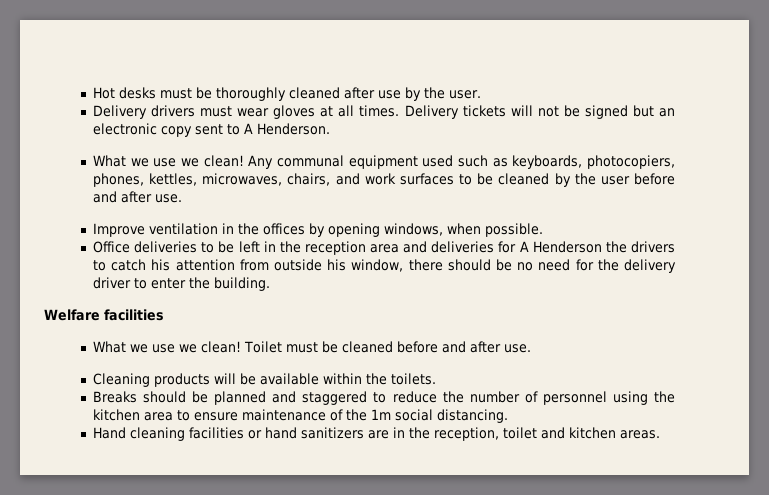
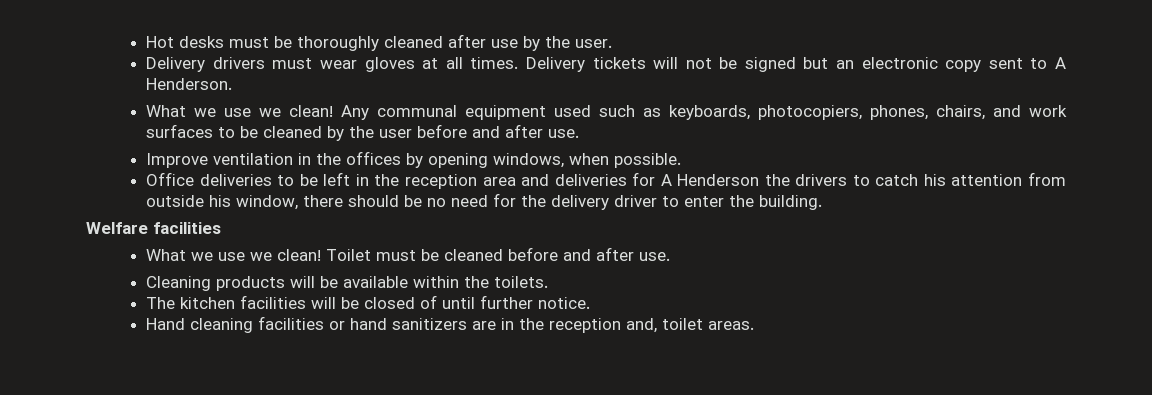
[149,173,283,186] kettles, microwaves, -> (929, 112) none
[92,391,676,405] [92,409,508,423] Breaks should be planned and staggered to reduce the number of personnel using the kitchen area to ensure maintenance of the 1m social distancing. -> [146,295,591,309] The kitchen facilities will be closed of until further notice.
[433,427,616,441] reception, toilet and kitchen -> [549,318,704,333] reception and, toilet

